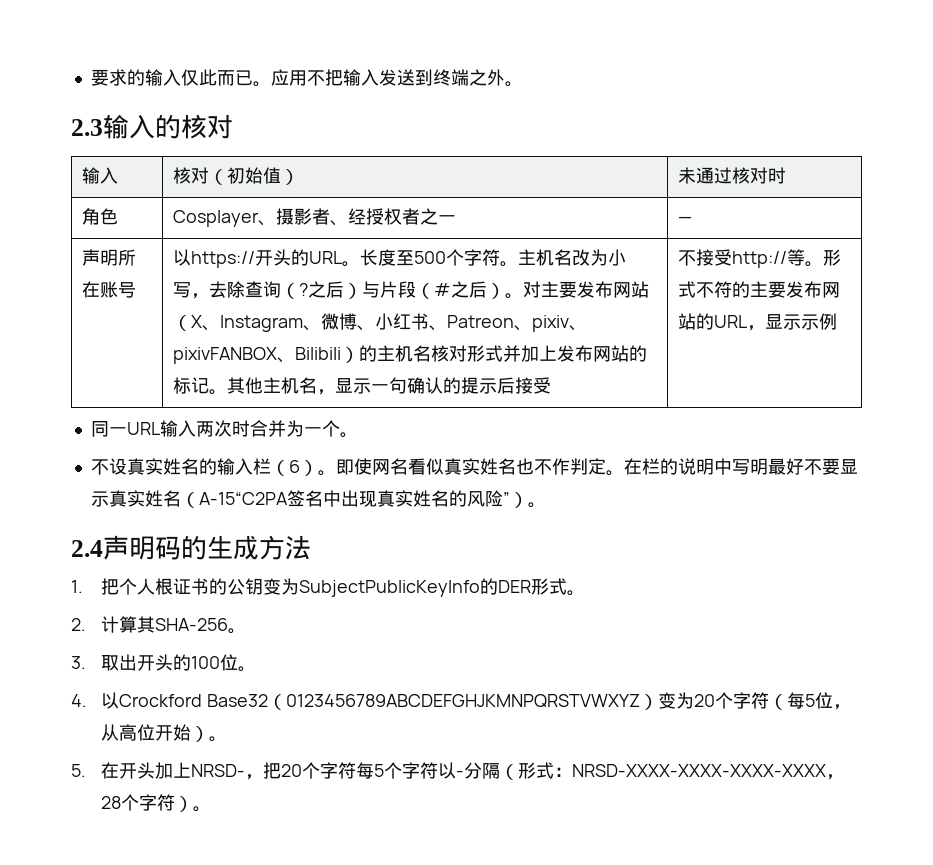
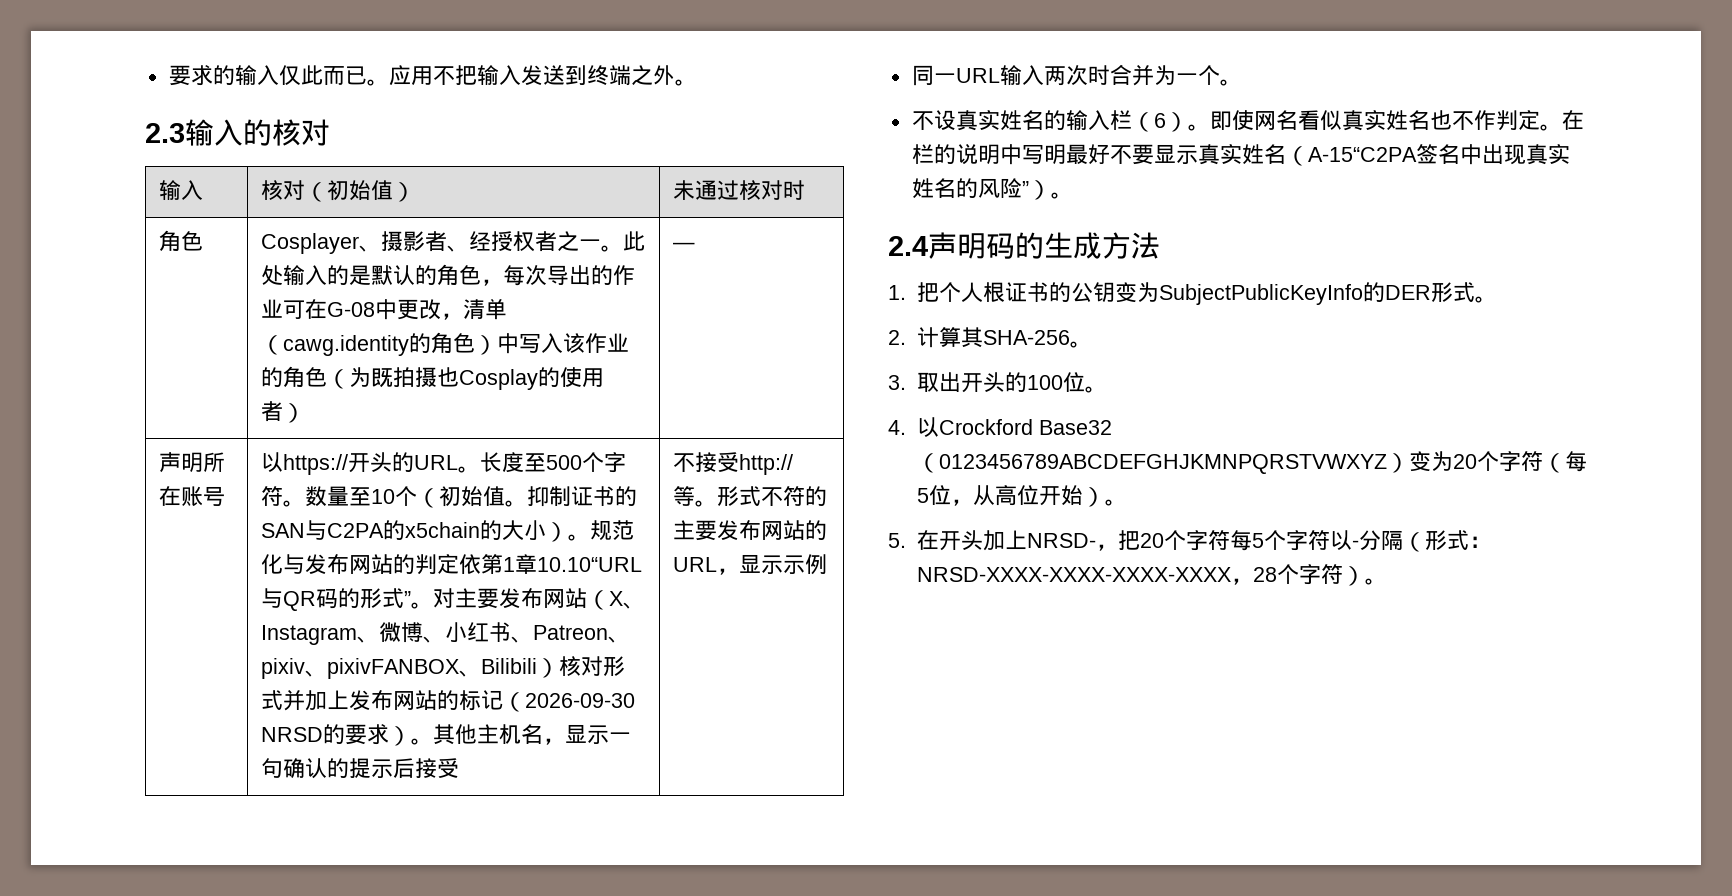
(457, 219) none -> [600,231,645,252] [260,264,635,286] [260,299,507,320] [260,332,629,356] [260,366,604,390] [260,401,305,423] 。此处输入的是默认的角色，每次导出的作业可在G-08中更改，清单（cawg.identity的角色）中写入该作业的角色（为既拍摄也Cosplay的使用者）
[518,249,627,266] [173,281,506,299] 主机名改为小写，去除查询（?之后）与片段（#之后） -> [304,486,637,508] [260,520,634,542] [260,554,642,575] [260,588,411,611] 数量至10个（初始值。抑制证书的SAN与C2PA的x5chain的大小）。规范化与发布网站的判定依第1章10.10“URL与QR码的形式”
[359,345,432,362] 的主机名 -> (559, 668) none
(210, 385) none -> [502,692,635,712] [260,724,411,746] （2026-09-30 NRSD的要求）

